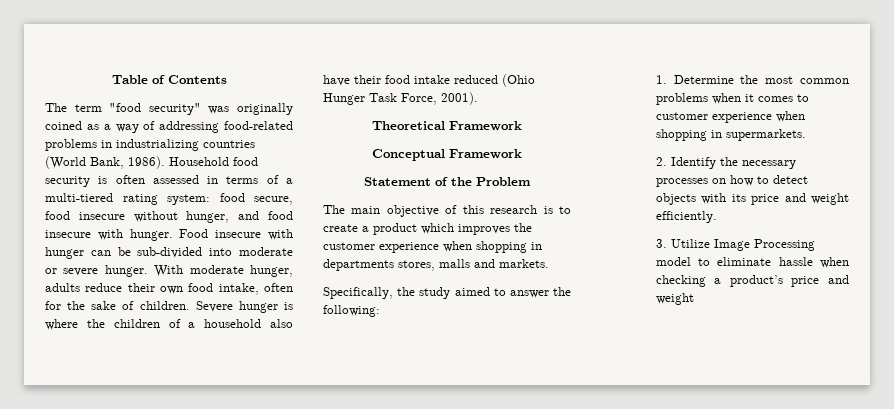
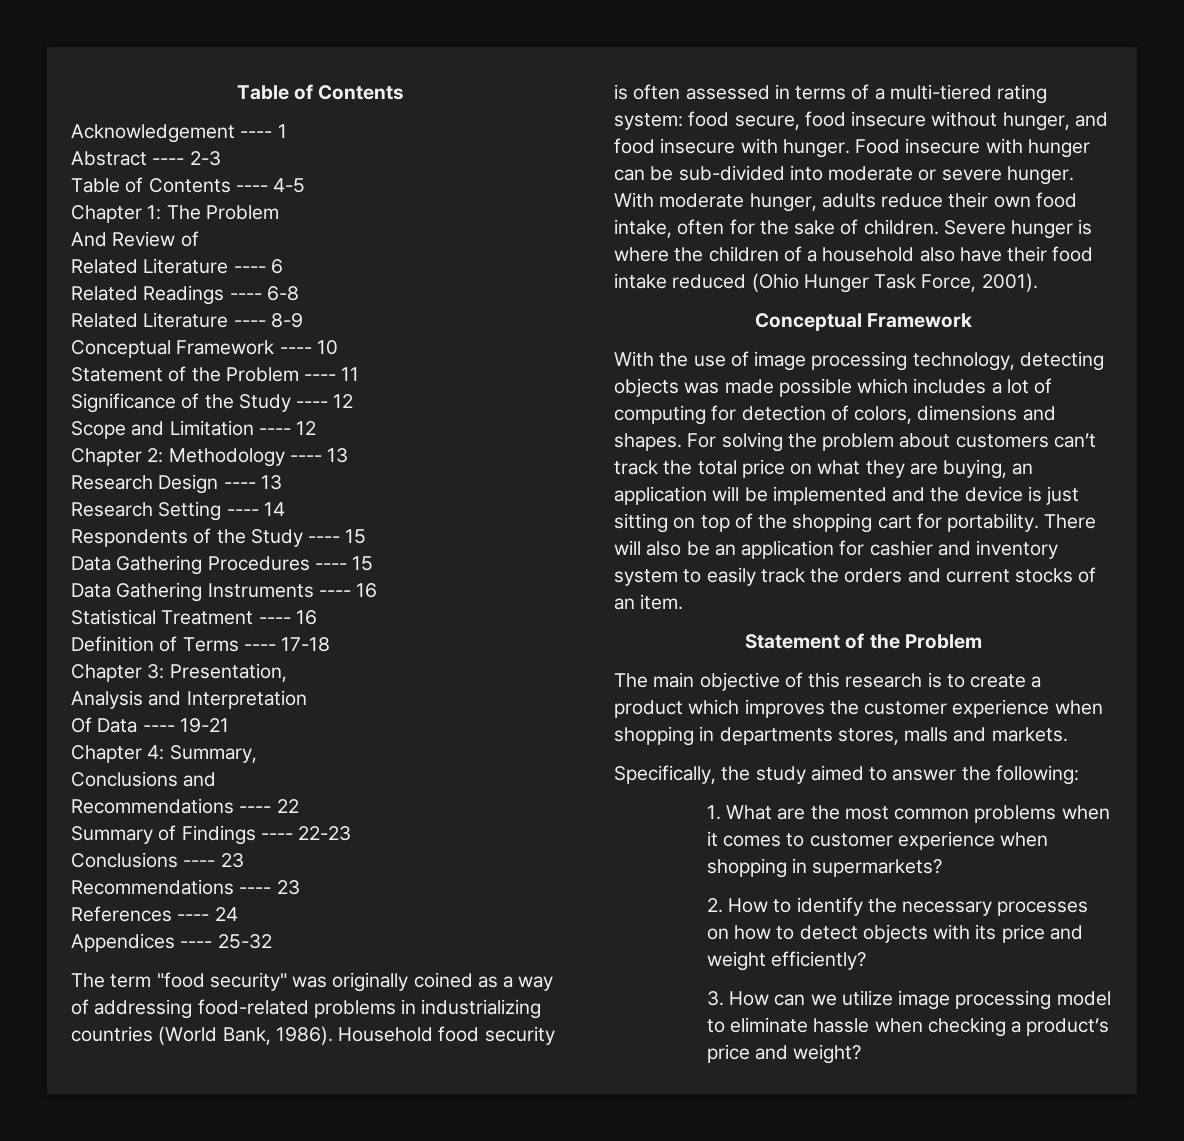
[111,75,227,84] Table of Contents -> [236,84,405,100] [71,124,287,143] [71,151,221,166] [71,177,306,193] [71,205,279,223] [71,231,199,247] [71,258,283,274] [71,285,299,305] [71,312,303,328] [71,340,338,358] [71,366,360,382] [71,393,354,413] [71,420,317,439] [71,448,349,467] [71,474,282,494] [71,501,285,521] [71,528,367,547] [71,555,374,575] [71,582,378,602] [71,609,317,625] [71,636,331,652] [71,663,287,682] [71,690,307,709] [71,717,229,733] [71,745,257,763] [71,771,217,787] [71,798,299,814] [71,825,352,845] [71,852,244,868] [71,879,300,895] [71,906,238,922] [71,933,272,952] Table of Contents // Acknowledgement ---- 1 // Abstract ---- 2-3 // Table of Contents ---- 4-5 // Chapter 1: The Problem // And Review of // Related Literature ---- 6 // Related Readings ---- 6-8 // Related Literature ---- 8-9 // Conceptual Framework ---- 10 // Statement of the Problem ---- 11 // Significance of the Study ---- 12 // Scope and Limitation ---- 12 // Chapter 2: Methodology ---- 13 // Research Design ---- 13 // Research Setting ---- 14 // Respondents of the Study ---- 15 // Data Gathering Procedures ---- 15 // Data Gathering Instruments ---- 16 // Statistical Treatment ---- 16 // Definition of Terms ---- 17-18 // Chapter 3: Presentation, // Analysis and Interpretation // Of Data ---- 19-21 // Chapter 4: Summary, // Conclusions and // Recommendations ---- 22 // Summary of Findings ---- 22-23 // Conclusions ---- 23 // Recommendations ---- 23 // References ---- 24 // Appendices ---- 25-32
[372,121,522,131] [372,149,522,161] Theoretical Framework // Conceptual Framework -> [754,313,973,331] [614,351,1104,371] [614,378,1053,397] [614,405,1056,425] [614,432,1096,452] [614,459,1034,479] [614,486,1080,505] [614,513,1097,533] [614,540,1059,559] [614,567,1097,586] [614,594,684,610] Conceptual Framework // With the use of image processing technology, detecting objects was made possible which includes a lot of computing for detection of colors, dimensions and shapes. For solving the problem about customers can’t track the total price on what they are buying, an application will be implemented and the device is just sitting on top of the shopping cart for portability. There will also be an application for cashier and inventory system to easily track the orders and current stocks of an item.
[673,75,734,84] Determine -> [726,805,806,820] What are
[725,129,806,141] supermarkets. -> [812,859,943,877] supermarkets?
[670,157,716,169] Identify -> [728,897,863,916] How to identify
[655,211,717,223] efficiently. -> [771,951,867,970] efficiently?
[670,239,815,251] Utilize Image Processing -> [729,990,1052,1010] How can we utilize image processing
[655,293,694,305] weight -> [793,1044,862,1064] weight?

